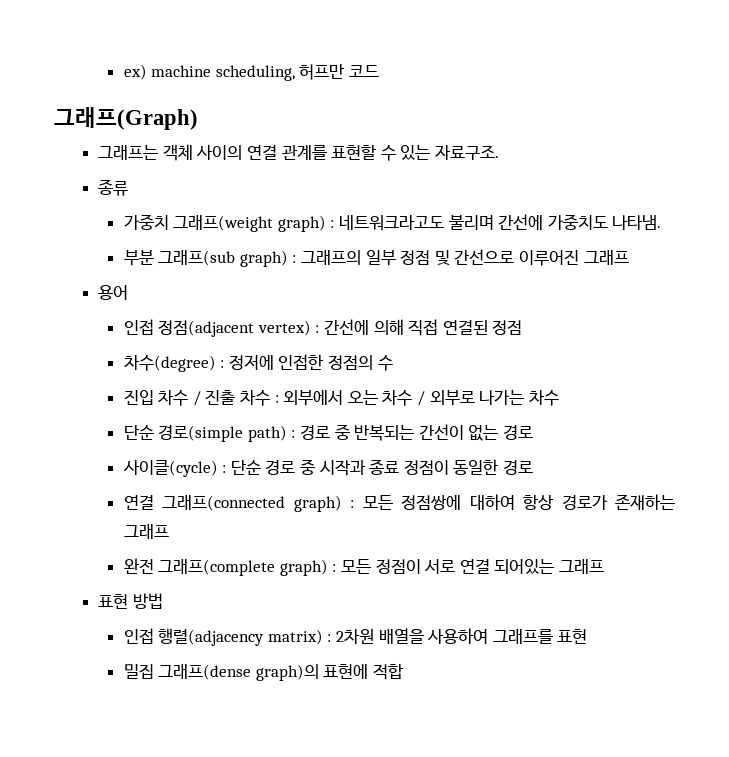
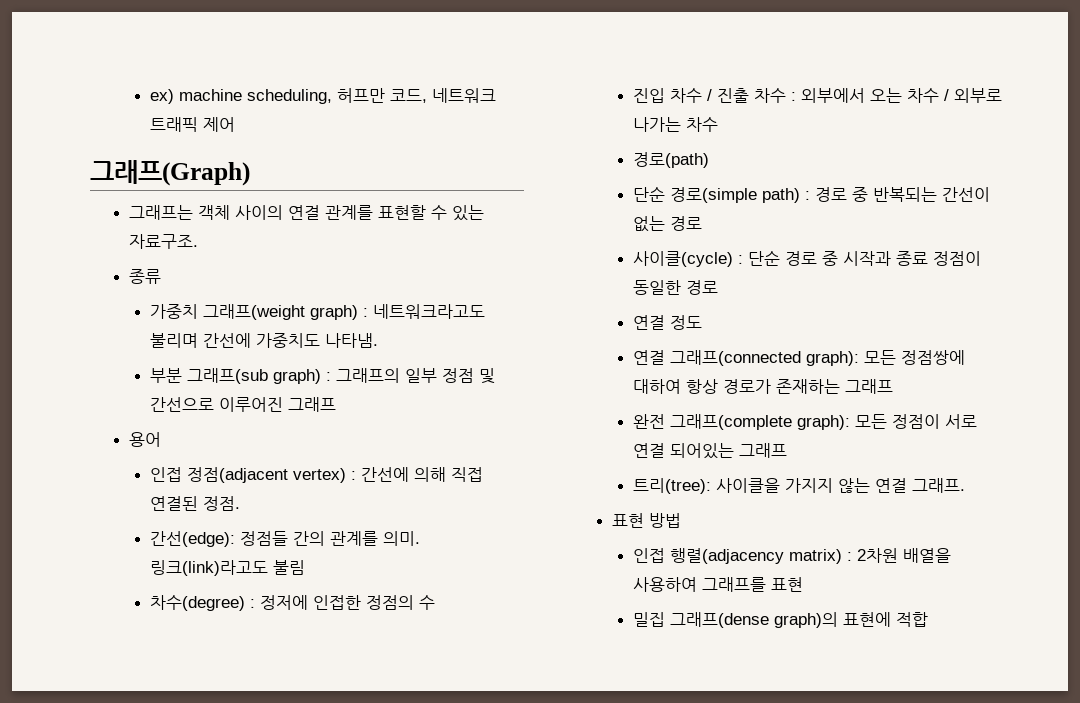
[349,65,380,77] 코드 -> [390,88,497,103] [150,117,236,132] 코드, 네트워크 트래픽 제어
[492,320,523,335] 정점 -> [203,496,241,511] [150,531,421,547] [150,560,306,576] 정점. // 간선(edge): 정점들 간의 관계를 의미. 링크(link)라고도 불림
(559, 398) none -> [633,152,710,168] // 경로(path)
(533, 467) none -> [633,315,703,330] // 연결 정도
[293,495,355,512] graph) : -> [806,351,860,366] graph):
[279,559,337,576] graph) : -> [797,415,851,430] graph):
(604, 566) none -> [633,478,966,494] // 트리(tree): 사이클을 가지지 않는 연결 그래프.

